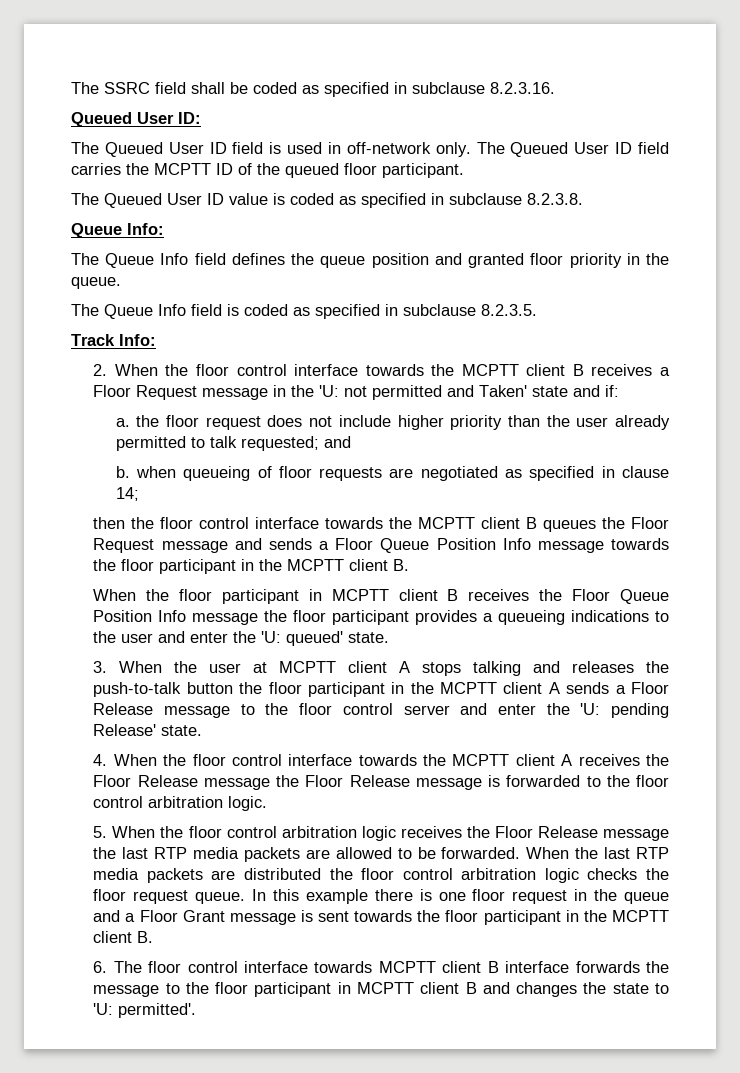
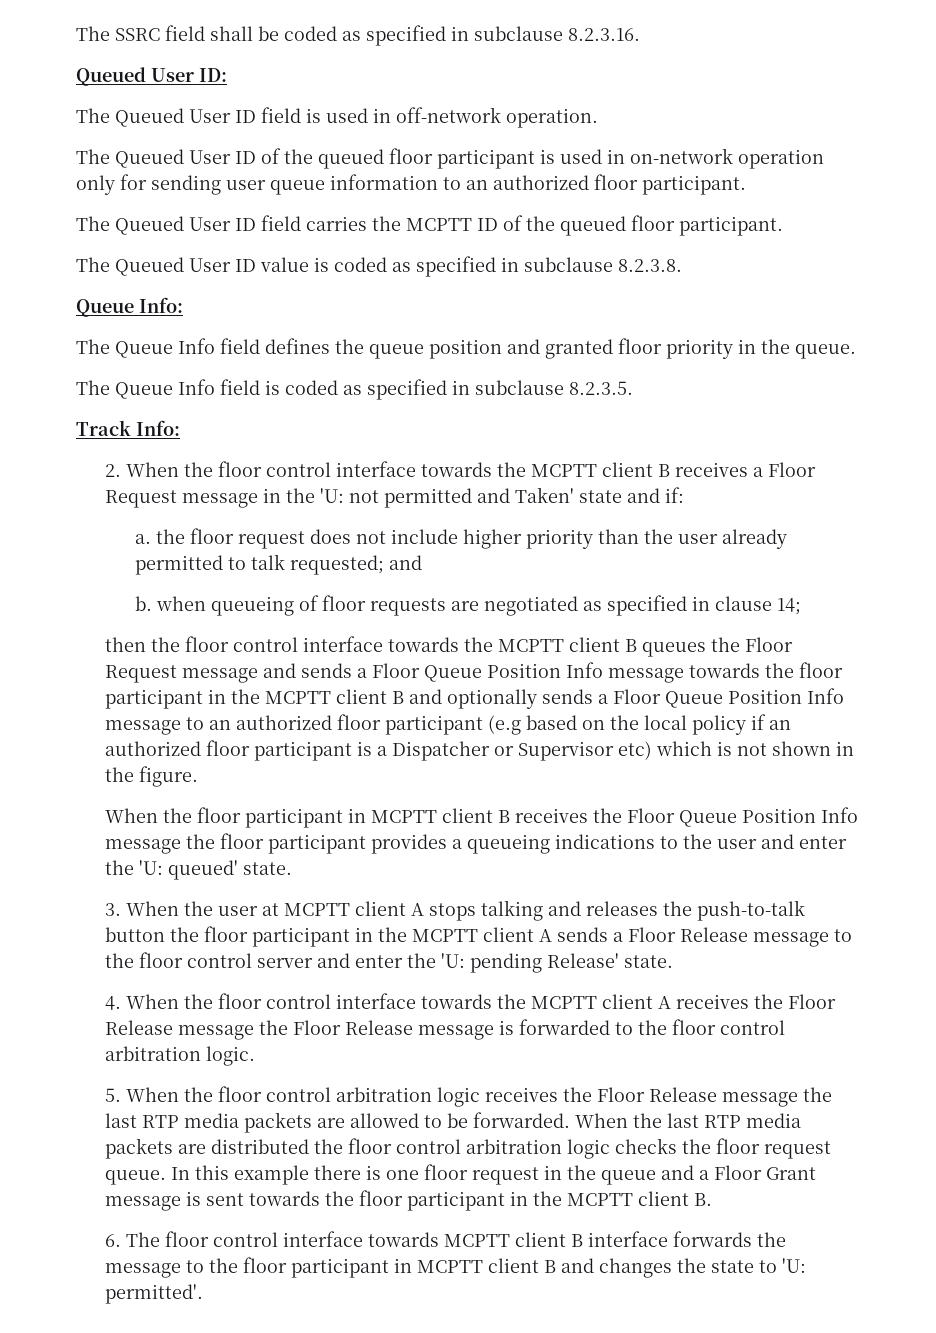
[435,142,471,157] only. -> [506,108,598,128] [76,148,824,169] [76,174,746,195] operation. // The Queued User ID of the queued floor participant is used in on-network operation only for sending user queue information to an authorized floor participant. //
[393,559,410,571] B. -> [392,688,845,709] [105,714,792,735] [105,740,855,761] [105,766,199,787] B and optionally sends a Floor Queue Position Info message to an authorized floor participant (e.g based on the local policy if an authorized floor participant is a Dispatcher or Supervisor etc) which is not shown in the figure.

